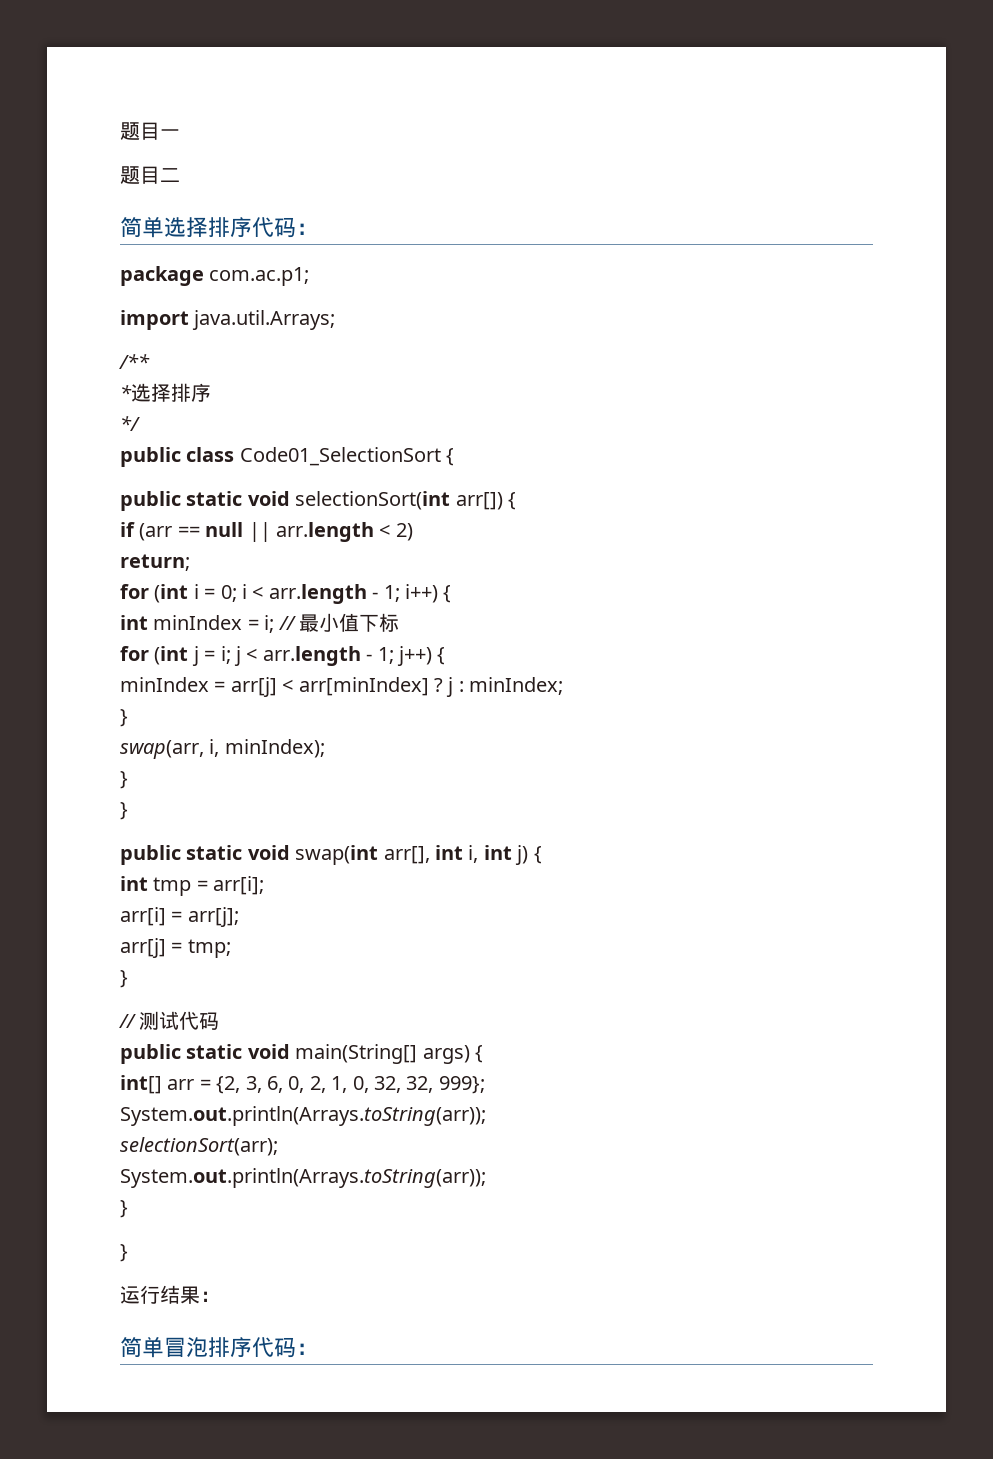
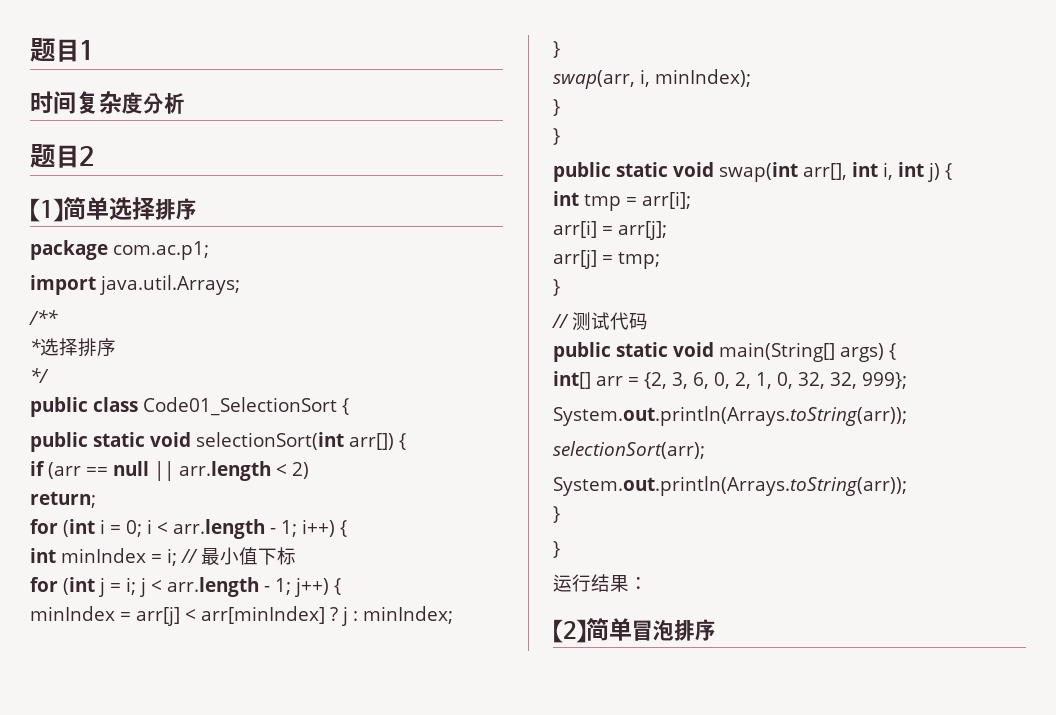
[120,122,180,140] [120,166,180,184] 题目一 // 题目二 // -> [30,38,94,62] [30,91,185,114] [30,144,94,168] [30,198,63,222] 题目1 // 时间复杂度分析 // 题目2 // 【1】
[252,217,318,238] 代码： -> (197, 209) none
(220, 1296) none -> [553,619,586,643] 【2】
[252,1337,318,1358] 代码： -> (716, 630) none

